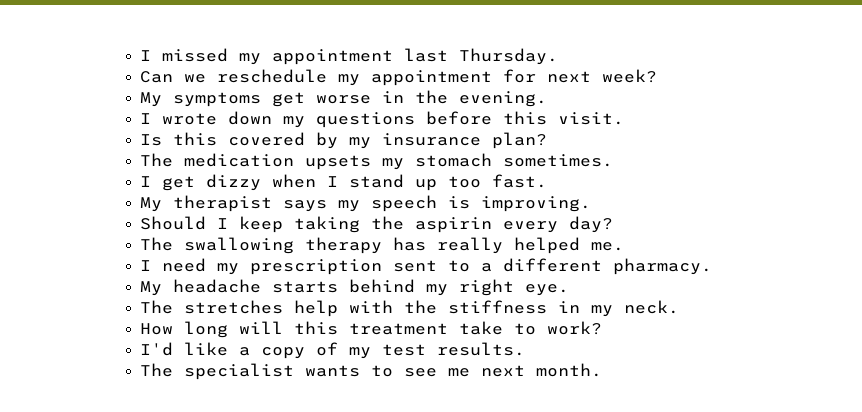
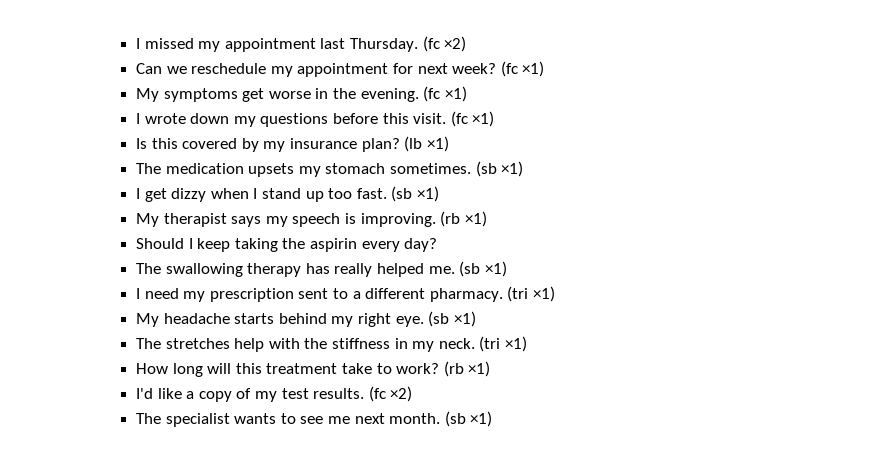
(558, 56) none -> [422,36,467,52] (fc ×2)
(657, 76) none -> [500,61,545,77] (fc ×1)
(547, 99) none -> [423,86,467,102] (fc ×1)
(624, 118) none -> [450,111,495,127] (fc ×1)
(547, 140) none -> [404,136,449,152] (lb ×1)
(613, 160) none -> [475,161,524,177] (sb ×1)
(547, 181) none -> [391,186,439,202] (sb ×1)
(591, 204) none -> [440,211,487,227] (rb ×1)
(624, 246) none -> [459,261,507,277] (sb ×1)
(712, 266) none -> [507,286,555,302] (tri ×1)
(569, 290) none -> [428,311,476,327] (sb ×1)
(679, 307) none -> [479,336,527,352] (tri ×1)
(602, 328) none -> [443,361,491,377] (rb ×1)
(525, 349) none -> [368,386,413,402] (fc ×2)
(602, 370) none -> [444,411,493,427] (sb ×1)

